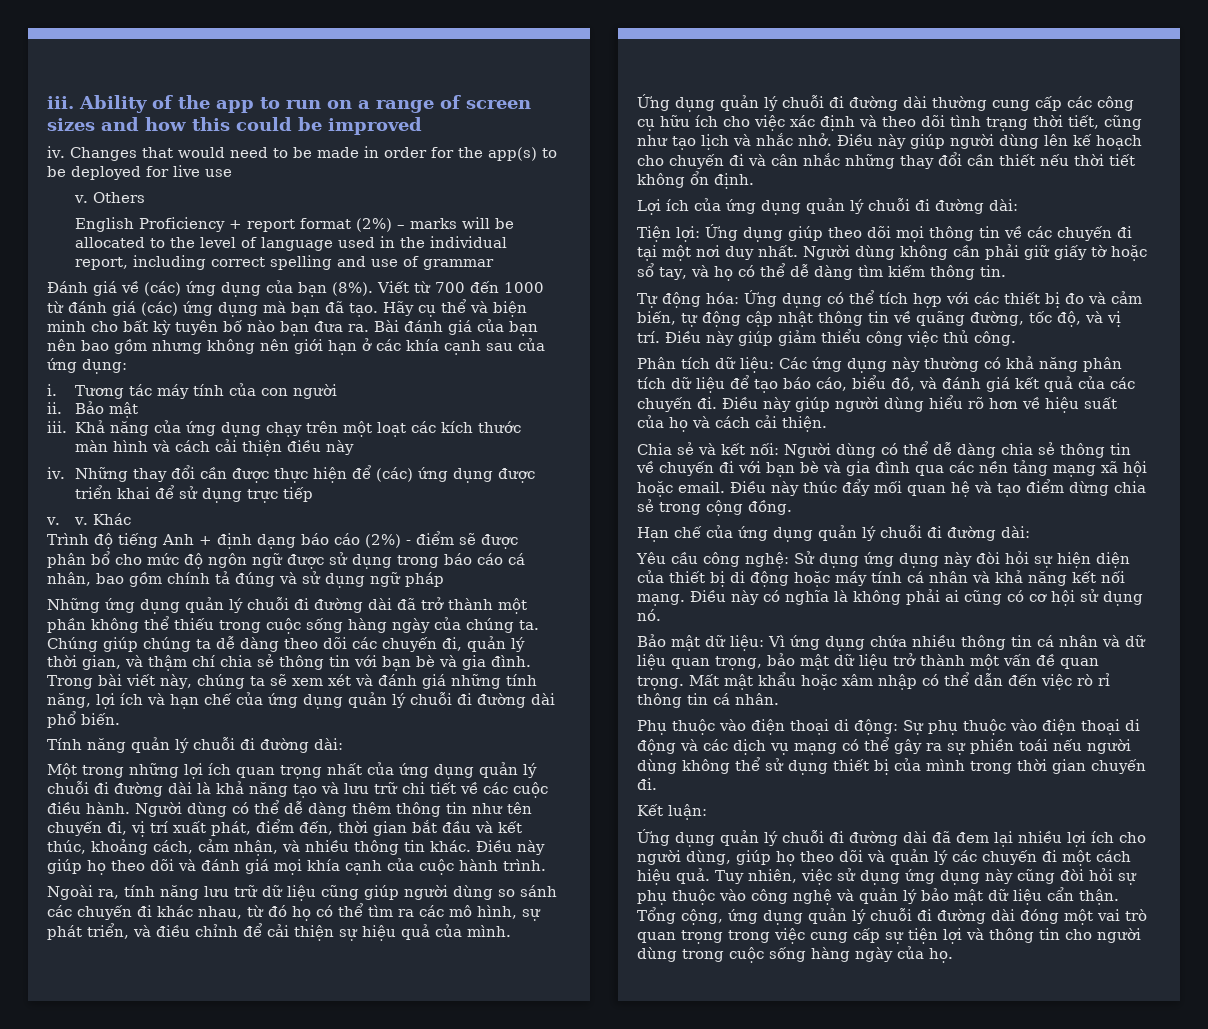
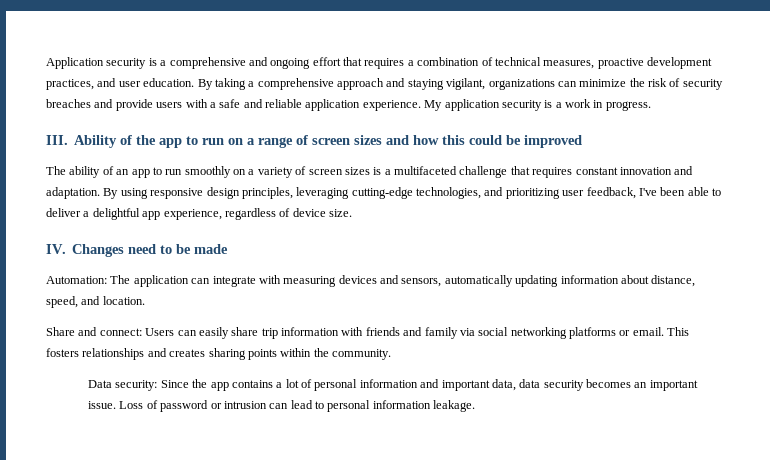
[47,96,74,109] iii. -> [46,57,712,69] [46,78,723,90] [46,99,651,111] [46,135,68,145] Application security is a comprehensive and ongoing effort that requires a combination of technical measures, proactive development practices, and user education. By taking a comprehensive approach and staying vigilant, organizations can minimize the risk of security breaches and provide users with a safe and reliable application experience. My application security is a work in progress. // III.
[47,146,557,161] [47,165,232,180] [73,192,145,203] [74,217,514,232] [74,236,507,251] [74,255,494,270] [47,280,544,297] [47,299,527,317] [47,319,538,336] [47,338,545,355] [47,358,127,374] [47,383,337,399] [47,401,138,418] [47,420,521,437] [74,439,354,456] [47,465,535,483] [74,485,313,503] [46,513,131,525] [47,531,518,549] [47,551,525,569] [47,571,444,588] [47,597,527,614] [47,616,539,634] [47,636,525,652] [47,654,531,671] [47,674,537,689] [47,692,555,709] [47,711,120,728] [47,737,343,753] [47,762,537,779] [47,781,548,798] [47,800,532,817] [47,819,522,837] [47,839,545,856] [47,858,546,875] [47,885,557,901] [47,903,541,921] [47,923,511,941] [637,94,1134,112] [637,115,1142,131] [637,133,1142,150] [637,152,1135,169] [637,171,754,189] [637,198,1018,215] [637,224,1132,242] [637,244,1147,261] [637,263,1006,281] [637,290,1142,308] [637,311,1121,327] [637,329,1016,347] [637,356,1122,373] [637,375,1135,393] [637,395,1117,413] [637,415,827,432] [637,441,1131,458] [636,460,1147,477] [637,479,1146,497] [637,499,792,516] [637,525,1030,542] [636,551,1130,568] [637,570,1125,587] [637,589,1143,606] [637,609,661,621] [637,634,1146,651] [637,653,1099,670] [637,672,1110,690] [637,693,779,708] [637,719,1140,735] [637,737,1131,755] [637,757,1146,775] [637,778,657,790] [637,804,707,820] [637,829,1146,847] [637,849,1131,866] [637,868,1137,885] [637,887,1119,905] [637,907,1147,925] [637,928,1141,944] [637,946,953,963] iv. Changes that would need to be made in order for the app(s) to be deployed for live use // v. Others // English Proficiency + report format (2%) – marks will be allocated to the level of language used in the individual report, including correct spelling and use of grammar // Đánh giá về (các) ứng dụng của bạn (8%). Viết từ 700 đến 1000 từ đánh giá (các) ứng dụng mà bạn đã tạo. Hãy cụ thể và biện minh cho bất kỳ tuyên bố nào bạn đưa ra. Bài đánh giá của bạn nên bao gồm nhưng không nên giới hạn ở các khía cạnh sau của ứng dụng: // i. Tương tác máy tính của con người // ii. Bảo mật // iii. Khả năng của ứng dụng chạy trên một loạt các kích thước màn hình và cách cải thiện điều này // iv. Những thay đổi cần được thực hiện để (các) ứng dụng được triển khai để sử dụng trực tiếp // v. v. Khác // Trình độ tiếng Anh + định dạng báo cáo (2%) - điểm sẽ được phân bổ cho mức độ ngôn ngữ được sử dụng trong báo cáo cá nhân, bao gồm chính tả đúng và sử dụng ngữ pháp // Những ứng dụng quản lý chuỗi đi đường dài đã trở thành một phần không thể thiếu trong cuộc sống hàng ngày của chúng ta. Chúng giúp chúng ta dễ dàng theo dõi các chuyến đi, quản lý thời gian, và thậm chí chia sẻ thông tin với bạn bè và gia đình. Trong bài viết này, chúng ta sẽ xem xét và đánh giá những tính năng, lợi ích và hạn chế của ứng dụng quản lý chuỗi đi đường dài phổ biến. // Tính năng quản lý chuỗi đi đường dài: // Một trong những lợi ích quan trọng nhất của ứng dụng quản lý chuỗi đi đường dài là khả năng tạo và lưu trữ chi tiết về các cuộc điều hành. Người dùng có thể dễ dàng thêm thông tin như tên chuyến đi, vị trí xuất phát, điểm đến, thời gian bắt đầu và kết thúc, khoảng cách, cảm nhận, và nhiều thông tin khác. Điều này giúp họ theo dõi và đánh giá mọi khía cạnh của cuộc hành trình. // Ngoài ra, tính năng lưu trữ dữ liệu cũng giúp người dùng so sánh các chuyến đi khác nhau, từ đó họ có thể tìm ra các mô hình, sự phát triển, và điều chỉnh để cải thiện sự hiệu quả của mình. // Ứng dụng quản lý chuỗi đi đường dài thường cung cấp các công cụ hữu ích cho việc xác định và theo dõi tình trạng thời tiết, cũng như tạo lịch và nhắc nhở. Điều này giúp người dùng lên kế hoạch cho chuyến đi và cân nhắc những thay đổi cần thiết nếu thời tiết không ổn định. // Lợi ích của ứng dụng quản lý chuỗi đi đường dài: // Tiện lợi: Ứng dụng giúp theo dõi mọi thông tin về các chuyến đi tại một nơi duy nhất. Người dùng không cần phải giữ giấy tờ hoặc sổ tay, và họ có thể dễ dàng tìm kiếm thông tin. // Tự động hóa: Ứng dụng có thể tích hợp với các thiết bị đo và cảm biến, tự động cập nhật thông tin về quãng đường, tốc độ, và vị trí. Điều này giúp giảm thiểu công việc thủ công. // Phân tích dữ liệu: Các ứng dụng này thường có khả năng phân tích dữ liệu để tạo báo cáo, biểu đồ, và đánh giá kết quả của các chuyến đi. Điều này giúp người dùng hiểu rõ hơn về hiệu suất của họ và cách cải thiện. // Chia sẻ và kết nối: Người dùng có thể dễ dàng chia sẻ thông tin về chuyến đi với bạn bè và gia đình qua các nền tảng mạng xã hội hoặc email. Điều này thúc đẩy mối quan hệ và tạo điểm dừng chia sẻ trong cộng đồng. // Hạn chế của ứng dụng quản lý chuỗi đi đường dài: // Yêu cầu công nghệ: Sử dụng ứng dụng này đòi hỏi sự hiện diện của thiết bị di động hoặc máy tính cá nhân và khả năng kết nối mạng. Điều này có nghĩa là không phải ai cũng có cơ hội sử dụng nó. // Bảo mật dữ liệu: Vì ứng dụng chứa nhiều thông tin cá nhân và dữ liệu quan trọng, bảo mật dữ liệu trở thành một vấn đề quan trọng. Mất mật khẩu hoặc xâm nhập có thể dẫn đến việc rò rỉ thông tin cá nhân. // Phụ thuộc vào điện thoại di động: Sự phụ thuộc vào điện thoại di động và các dịch vụ mạng có thể gây ra sự phiền toái nếu người dùng không thể sử dụng thiết bị của mình trong thời gian chuyến đi. // Kết luận: // Ứng dụng quản lý chuỗi đi đường dài đã đem lại nhiều lợi ích cho người dùng, giúp họ theo dõi và quản lý các chuyến đi một cách hiệu quả. Tuy nhiên, việc sử dụng ứng dụng này cũng đòi hỏi sự phụ thuộc vào công nghệ và quản lý bảo mật dữ liệu cẩn thận. Tổng cộng, ứng dụng quản lý chuỗi đi đường dài đóng một vai trò quan trọng trong việc cung cấp sự tiện lợi và thông tin cho người dùng trong cuộc sống hàng ngày của họ. -> [46,166,694,178] [46,187,721,199] [46,208,352,220] [46,244,229,257] [46,275,696,287] [46,296,145,308] [46,327,690,339] [46,348,391,360] [88,379,698,391] [88,400,476,412] The ability of an app to run smoothly on a variety of screen sizes is a multifaceted challenge that requires constant innovation and adaptation. By using responsive design principles, leveraging cutting-edge technologies, and prioritizing user feedback, I've been able to deliver a delightful app experience, regardless of device size. // IV. Changes need to be made // Automation: The application can integrate with measuring devices and sensors, automatically updating information about distance, speed, and location. // Share and connect: Users can easily share trip information with friends and family via social networking platforms or email. This fosters relationships and creates sharing points within the community. // Data security: Since the app contains a lot of personal information and important data, data security becomes an important issue. Loss of password or intrusion can lead to personal information leakage.

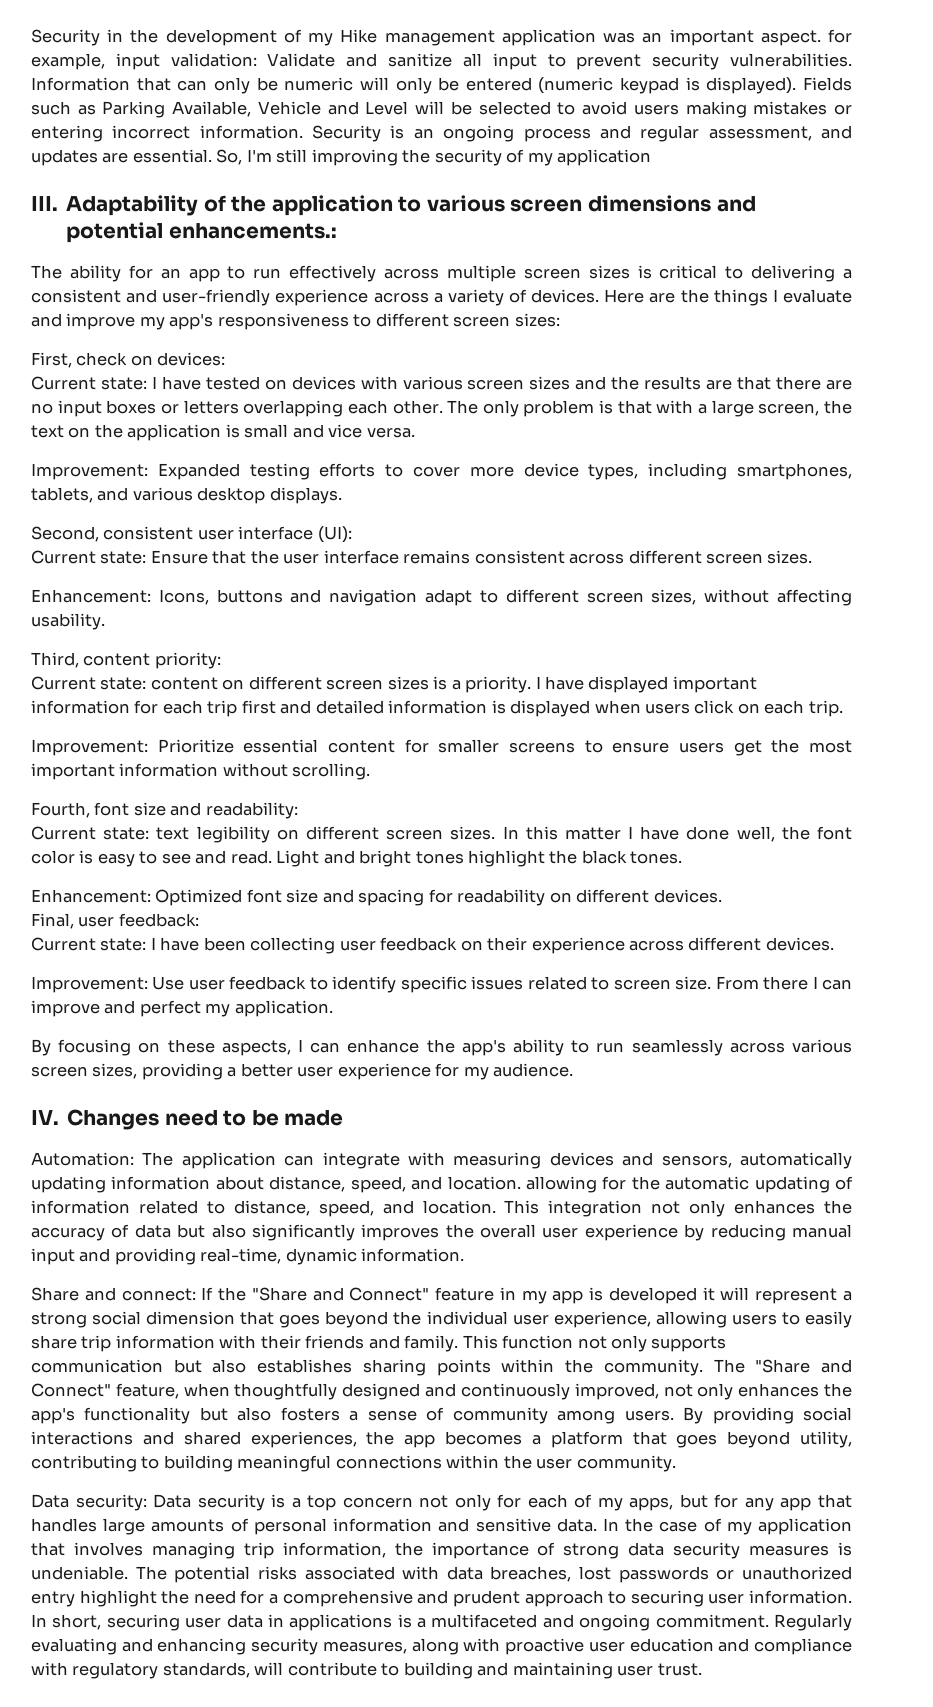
[46,57,712,69] [46,78,723,90] [46,99,651,111] Application security is a comprehensive and ongoing effort that requires a combination of technical measures, proactive development practices, and user education. By taking a comprehensive approach and staying vigilant, organizations can minimize the risk of security breaches and provide users with a safe and reliable application experience. My application security is a work in progress. -> [31,29,853,46] [31,53,853,70] [31,77,852,94] [31,101,853,118] [31,125,853,142] [31,149,652,166] Security in the development of my Hike management application was an important aspect. for example, input validation: Validate and sanitize all input to prevent security vulnerabilities. Information that can only be numeric will only be entered (numeric keypad is displayed). Fields such as Parking Available, Vehicle and Level will be selected to avoid users making mistakes or entering incorrect information. Security is an ongoing process and regular assessment, and updates are essential. So, I'm still improving the security of my application
[74,135,118,148] Ability -> [66,195,199,216] Adaptability
[159,135,583,148] app to run on a range of screen sizes and how this could be improved -> [271,195,756,216] [66,222,337,243] application to various screen dimensions and potential enhancements.:
[102,166,114,175] of -> [128,265,153,279] for
[184,166,694,178] [46,187,721,199] [46,208,352,220] smoothly on a variety of screen sizes is a multifaceted challenge that requires constant innovation and adaptation. By using responsive design principles, leveraging cutting-edge technologies, and prioritizing user feedback, I've been able to deliver a delightful app experience, regardless of device size. -> [289,265,852,282] [31,289,852,306] [31,313,560,330] [31,352,226,368] [31,376,853,390] [31,400,852,417] [31,424,415,441] [31,463,852,480] [31,487,342,504] [31,526,352,543] [31,550,813,564] [31,589,853,606] [31,613,105,630] [31,652,221,669] [31,676,757,693] [31,700,843,717] [31,739,852,756] [31,763,371,780] [31,802,298,819] [31,826,852,843] [31,850,683,867] [31,889,722,906] [31,913,199,929] [31,937,834,954] [31,976,853,993] [31,1000,333,1017] [31,1039,853,1056] [31,1063,574,1080] effectively across multiple screen sizes is critical to delivering a consistent and user-friendly experience across a variety of devices. Here are the things I evaluate and improve my app's responsiveness to different screen sizes: // First, check on devices: // Current state: I have tested on devices with various screen sizes and the results are that there are no input boxes or letters overlapping each other. The only problem is that with a large screen, the text on the application is small and vice versa. // Improvement: Expanded testing efforts to cover more device types, including smartphones, tablets, and various desktop displays. // Second, consistent user interface (UI): // Current state: Ensure that the user interface remains consistent across different screen sizes. // Enhancement: Icons, buttons and navigation adapt to different screen sizes, without affecting usability. // Third, content priority: // Current state: content on different screen sizes is a priority. I have displayed important information for each trip first and detailed information is displayed when users click on each trip. // Improvement: Prioritize essential content for smaller screens to ensure users get the most important information without scrolling. // Fourth, font size and readability: // Current state: text legibility on different screen sizes. In this matter I have done well, the font color is easy to see and read. Light and bright tones highlight the black tones. // Enhancement: Optimized font size and spacing for readability on different devices. // Final, user feedback: // Current state: I have been collecting user feedback on their experience across different devices. // Improvement: Use user feedback to identify specific issues related to screen size. From there I can improve and perfect my application. // By focusing on these aspects, I can enhance the app's ability to run seamlessly across various screen sizes, providing a better user experience for my audience.
[46,327,197,336] // Share and connect: Users can -> [525,1176,853,1193] [31,1200,852,1217] [31,1224,852,1241] [31,1248,465,1265] [31,1287,852,1304] [31,1311,800,1328] allowing for the automatic updating of information related to distance, speed, and location. This integration not only enhances the accuracy of data but also significantly improves the overall user experience by reducing manual input and providing real-time, dynamic information. // Share and connect: If the "Share and Connect" feature in my app is developed it will represent a strong social dimension that goes beyond the individual user experience, allowing users to
(364, 331) none -> [260,1335,301,1349] their
[424,327,690,339] [46,348,206,360] family via social networking platforms or email. This fosters relationships and creates -> [404,1335,727,1352] [31,1359,353,1373] family. This function not only supports communication but also establishes
[88,379,698,391] [88,400,476,412] // Data security: Since the app contains a lot of personal information and important data, data security becomes an important issue. Loss of password or intrusion can lead to personal information leakage. -> [713,1359,853,1373] [31,1383,853,1400] [31,1407,852,1424] [31,1431,853,1448] [31,1455,676,1472] [31,1494,852,1511] [31,1518,852,1535] [31,1542,852,1559] [31,1566,852,1583] [31,1590,853,1607] [31,1614,853,1631] [31,1638,853,1655] [31,1662,702,1679] The "Share and Connect" feature, when thoughtfully designed and continuously improved, not only enhances the app's functionality but also fosters a sense of community among users. By providing social interactions and shared experiences, the app becomes a platform that goes beyond utility, contributing to building meaningful connections within the user community. // Data security: Data security is a top concern not only for each of my apps, but for any app that handles large amounts of personal information and sensitive data. In the case of my application that involves managing trip information, the importance of strong data security measures is undeniable. The potential risks associated with data breaches, lost passwords or unauthorized entry highlight the need for a comprehensive and prudent approach to securing user information. In short, securing user data in applications is a multifaceted and ongoing commitment. Regularly evaluating and enhancing security measures, along with proactive user education and compliance with regulatory standards, will contribute to building and maintaining user trust.

